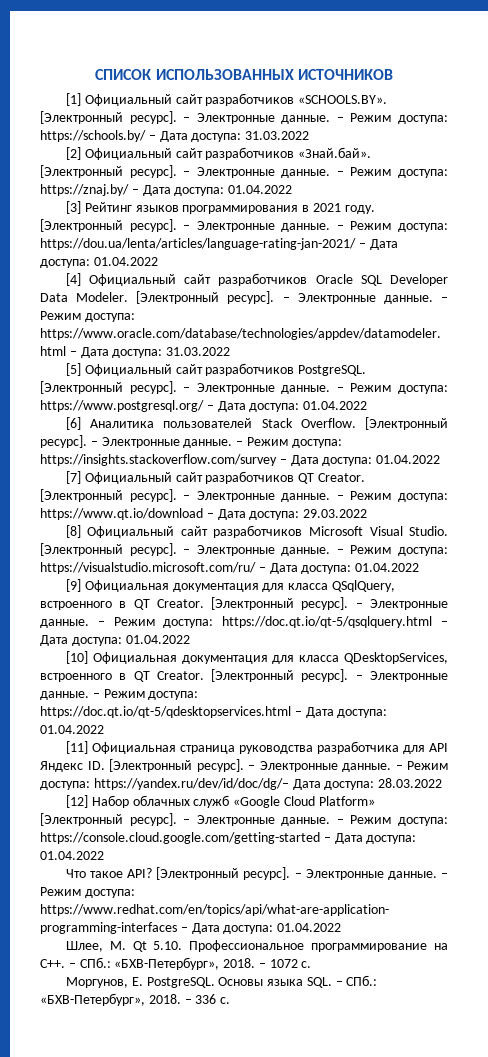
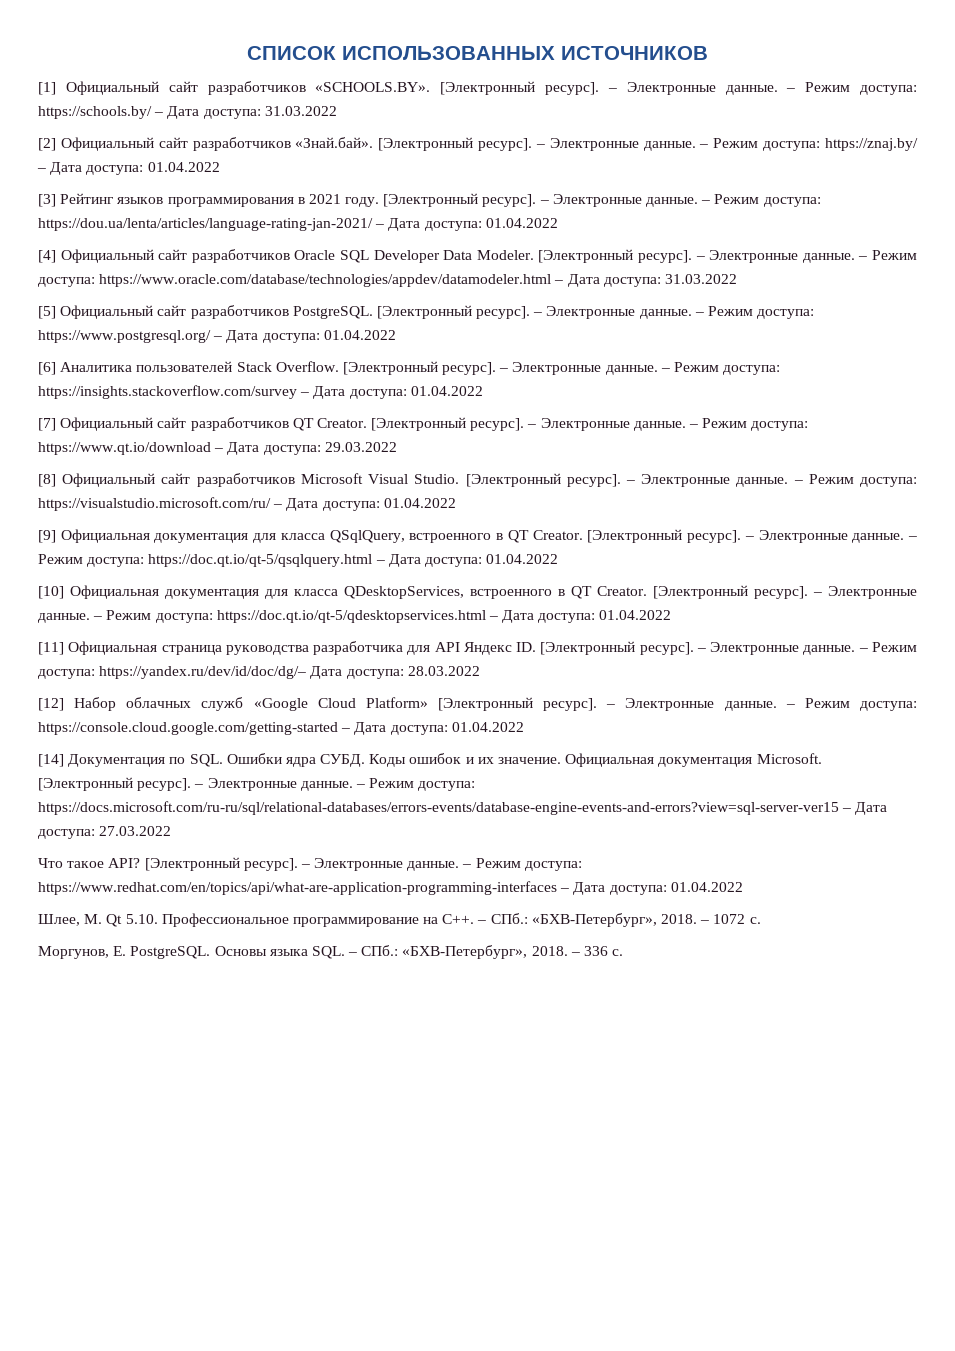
(104, 855) none -> [38,753,822,767] [38,777,476,791] [38,801,888,815] [38,826,172,839] // [14] Документация по SQL. Ошибки ядра СУБД. Коды ошибок и их значение. Официальная документация Microsoft. [Электронный ресурс]. – Электронные данные. – Режим доступа: https://docs.microsoft.com/ru-ru/sql/relational-databases/errors-events/database-engine-events-and-errors?view=sql-server-ver15 – Дата доступа: 27.03.2022

